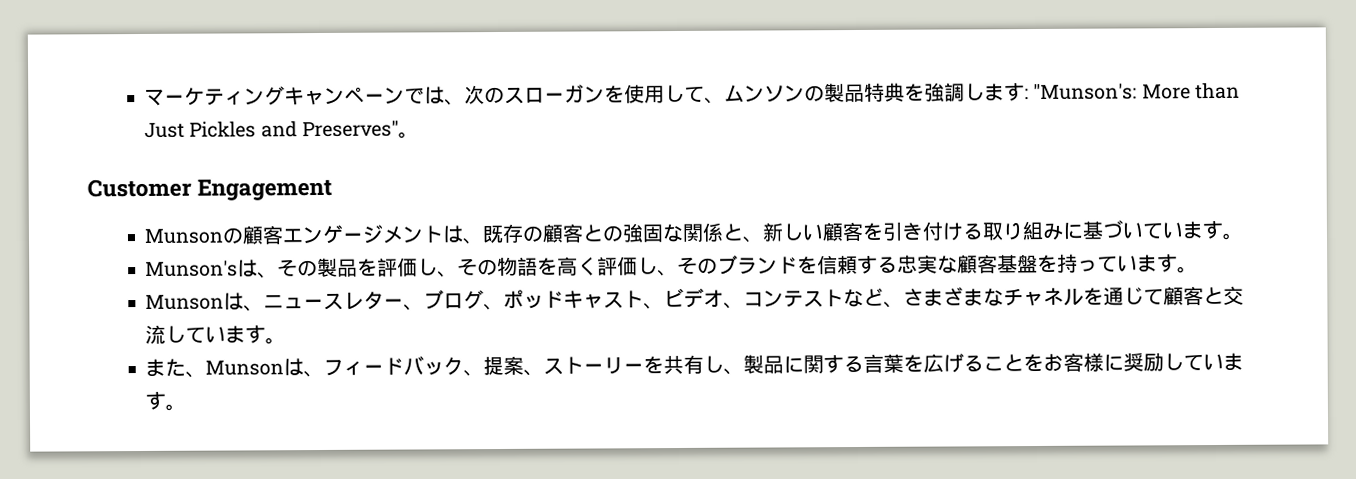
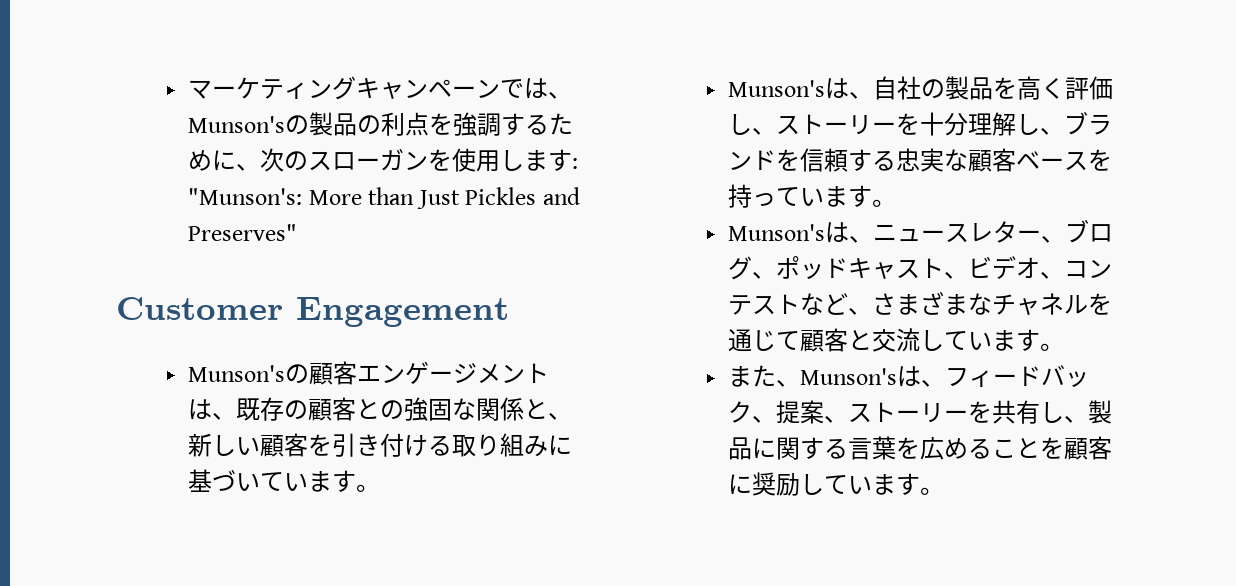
(466, 102) none -> [188,112,574,136] [188,150,261,171] Munson'sの製品の利点を強調するために、
[684,82,986,104] て、ムンソンの製品特典を強調し -> (525, 160) none
[397,131,419,139] 。 -> (298, 232) none
[144,228,225,244] Munson -> [188,365,286,382] Munson's
[277,259,299,277] そ -> [873,76,922,100] 自社
[377,256,719,278] 評価し、その物語を高く評価し、その -> [1017,76,1114,100] [728,112,1065,136] 高く評価し、ストーリーを十分理解し、
[997,253,1039,274] 基盤 -> [1016,151,1089,171] ベース
[145,294,225,310] Munson -> [728,224,826,241] Munson's
[205,360,285,376] Munson -> [800,368,898,385] Munson's
[943,353,965,373] げ -> [944,438,969,459] め
[1043,352,1105,372] お客様 -> [1064,436,1113,460] 顧客

